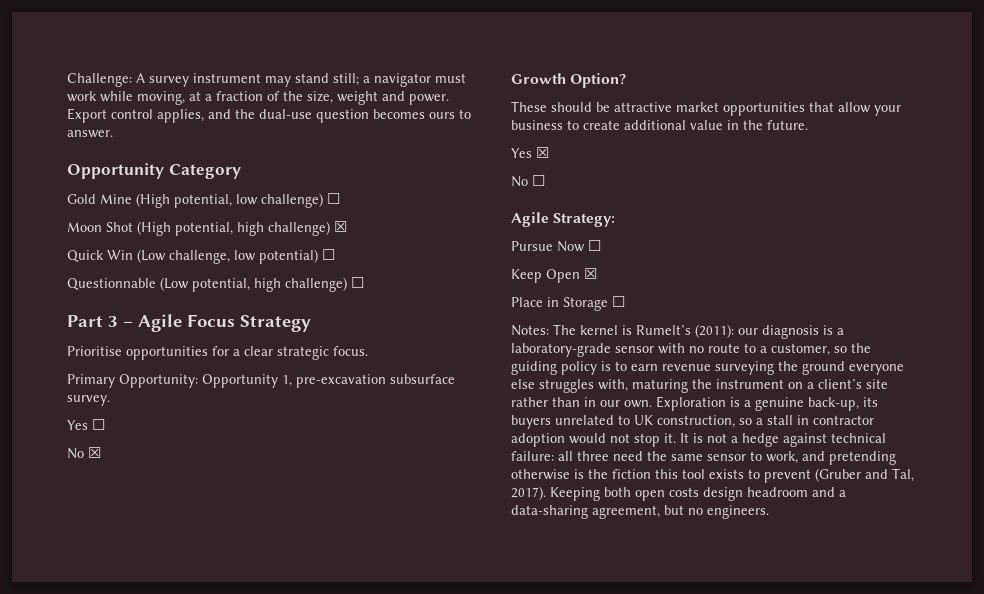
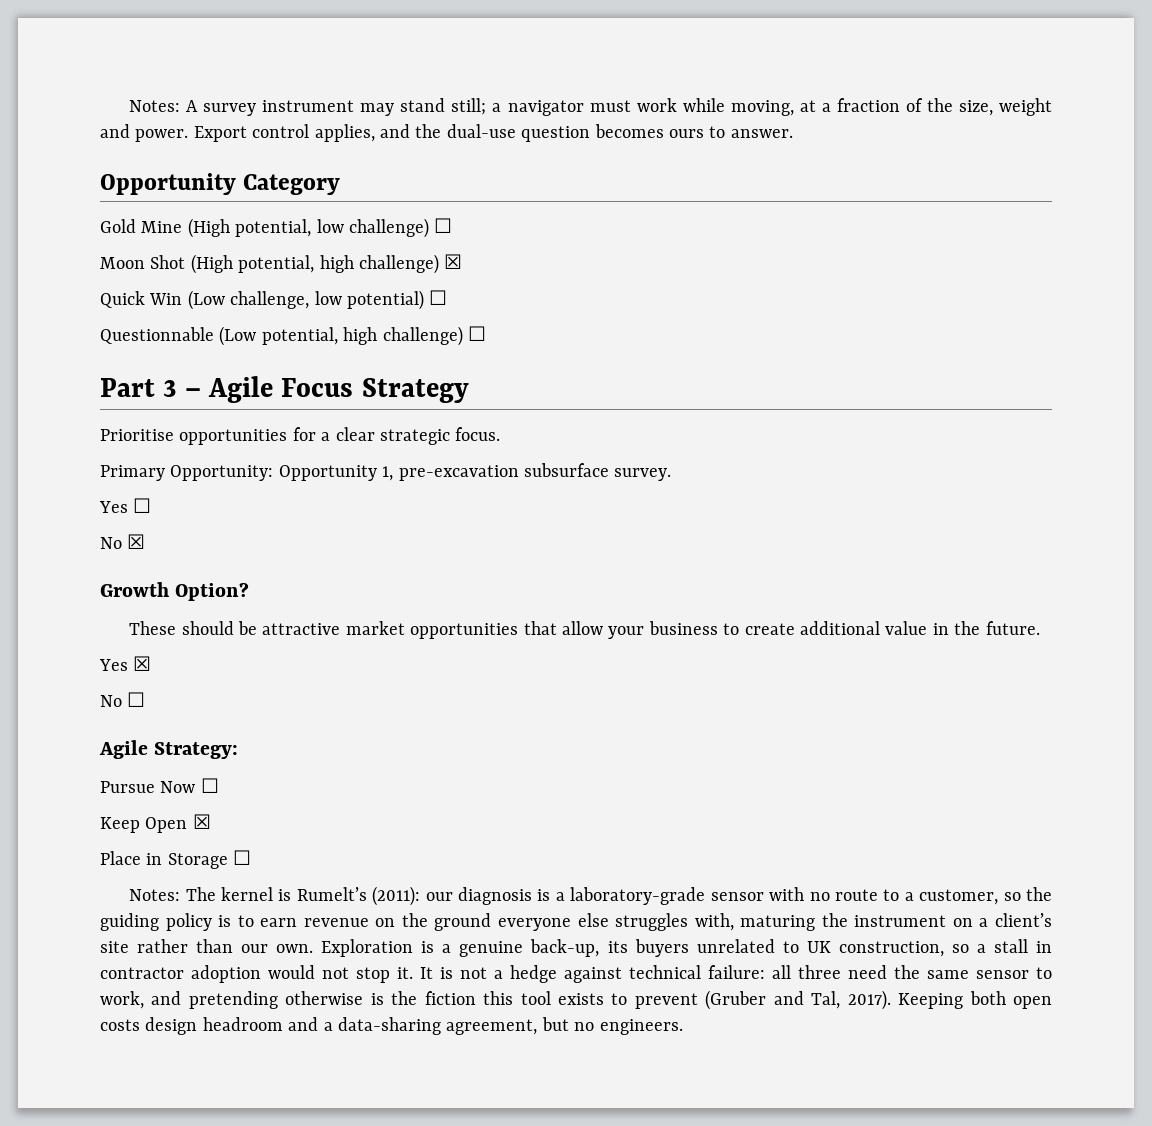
[67,73,132,87] Challenge: -> [129,100,181,112] Notes:
[715,361,774,375] surveying -> [375,918,396,927] on
[584,397,596,407] in -> (234, 946) none

